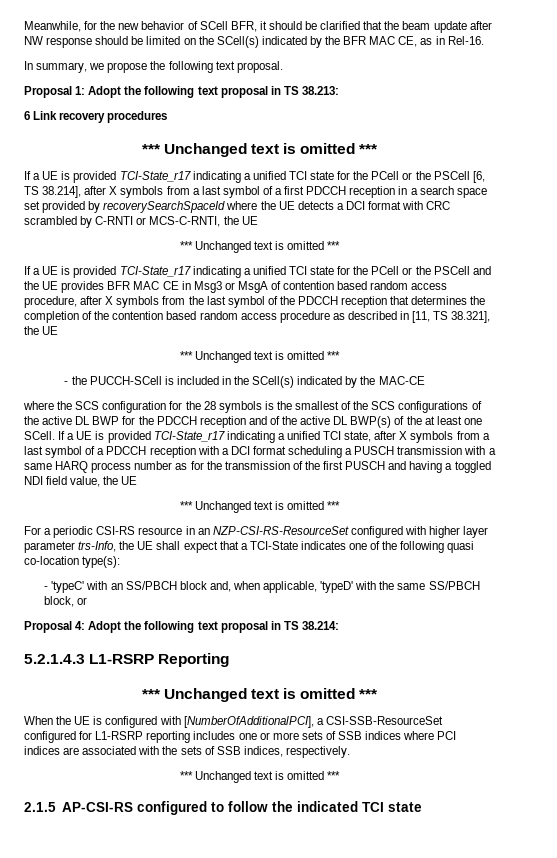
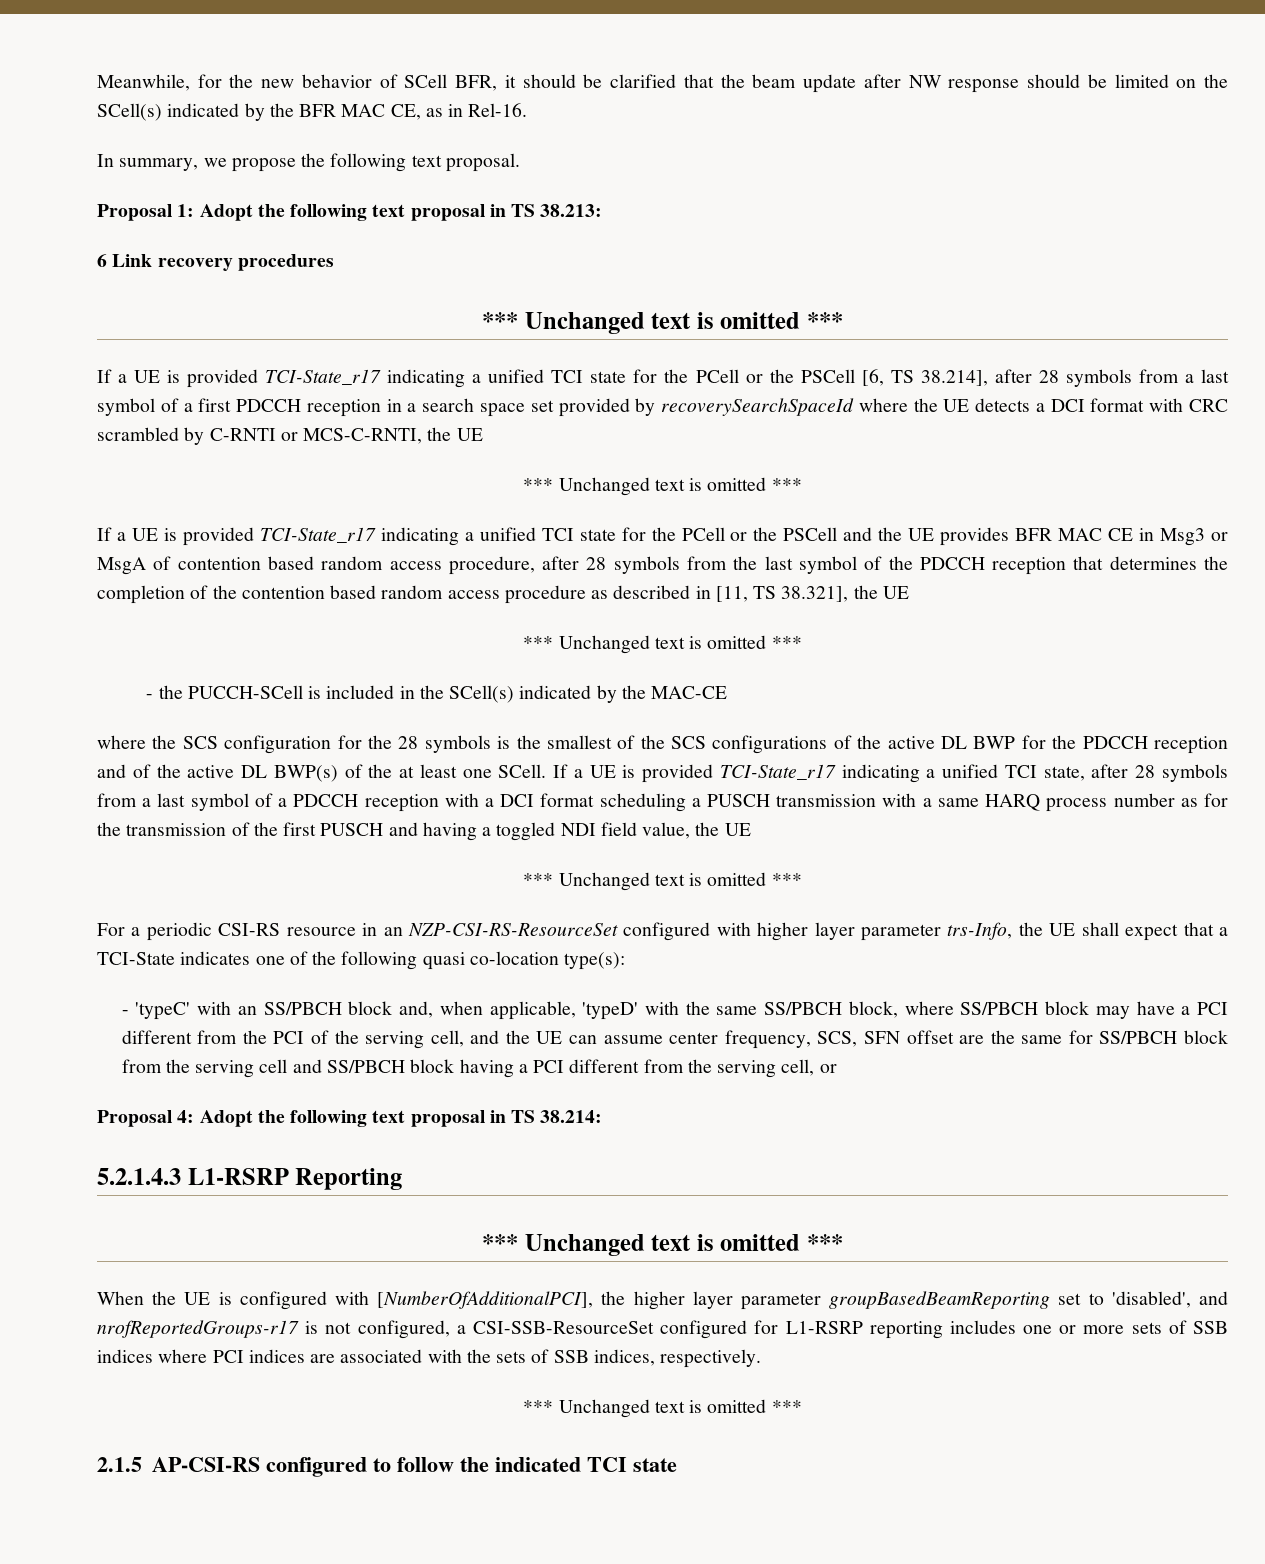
[109,186,118,195] X -> [1038,370,1059,383] 28
[105,296,114,305] X -> [586,557,607,570] 28
[399,431,408,440] X -> [1135,765,1156,778] 28
(75, 601) none -> [904,1001,1228,1019] [121,1030,1228,1049] [121,1059,815,1078] where SS/PBCH block may have a PCI different from the PCI of the serving cell, and the UE can assume center frequency, SCS, SFN offset are the same for SS/PBCH block from the serving cell and SS/PBCH block having a PCI different from the serving cell,
(314, 722) none -> [601,1291,1229,1310] [97,1320,450,1339] the higher layer parameter groupBasedBeamReporting set to 'disabled', and nrofReportedGroups-r17 is not configured,

